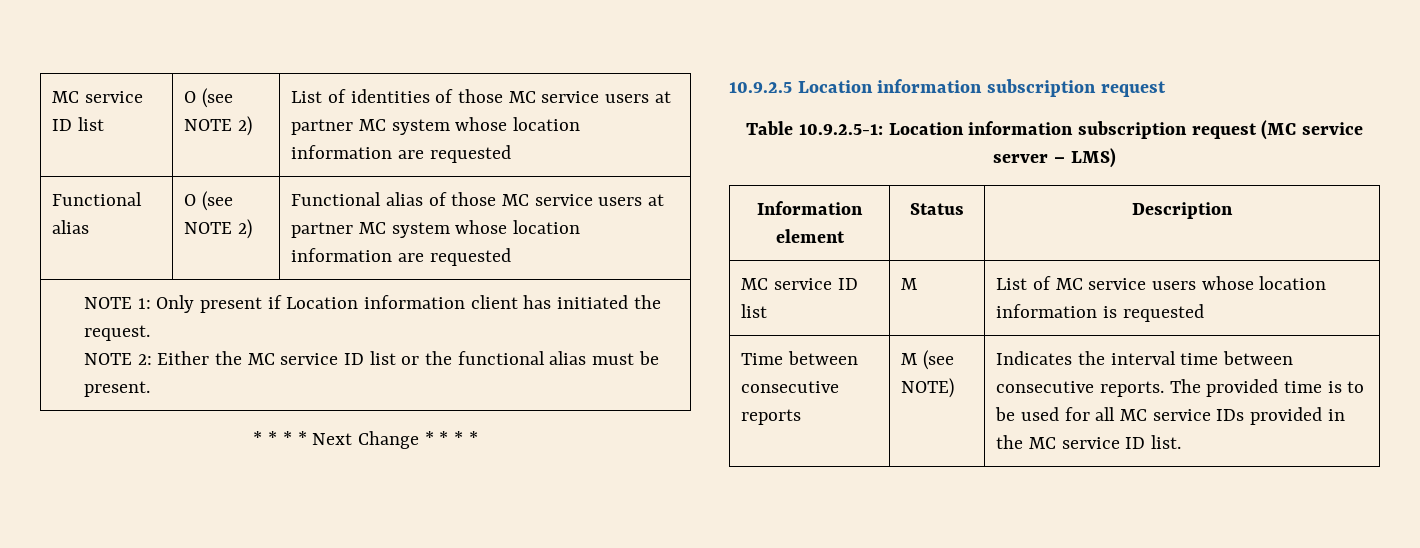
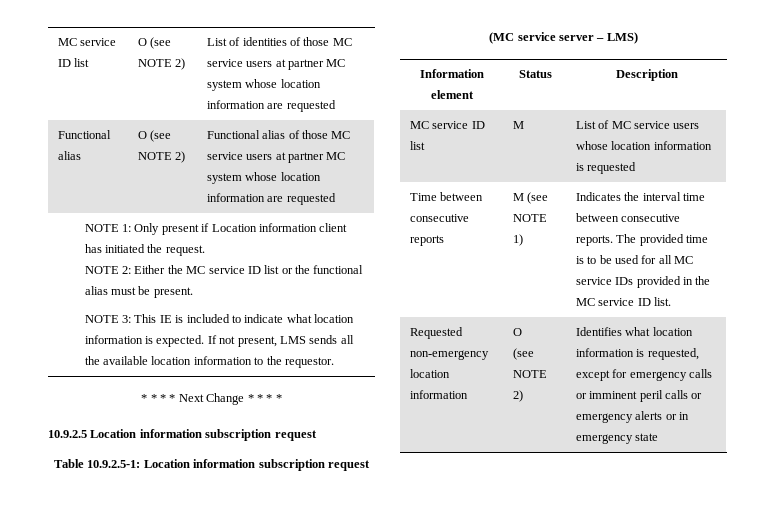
(150, 389) none -> [84,314,354,323] [84,335,354,347] [84,356,334,368] // NOTE 3: This IE is included to indicate what location information is expected. If not present, LMS sends all the available location information to the requestor.
[901,378,955,398] NOTE) -> [512,214,547,222] [512,234,523,246] NOTE 1)
(1182, 442) none -> [409,327,463,339] [409,350,489,360] [409,369,450,378] [409,390,468,399] [512,328,522,336] [512,348,534,360] [512,370,547,378] [512,390,523,402] [575,327,693,336] [575,348,699,360] [575,369,713,381] [575,390,703,402] [575,411,690,423] [575,433,659,444] // Requested non-emergency location information | O // (see NOTE 2) | Identifies what location information is requested, except for emergency calls or imminent peril calls or emergency alerts or in emergency state

